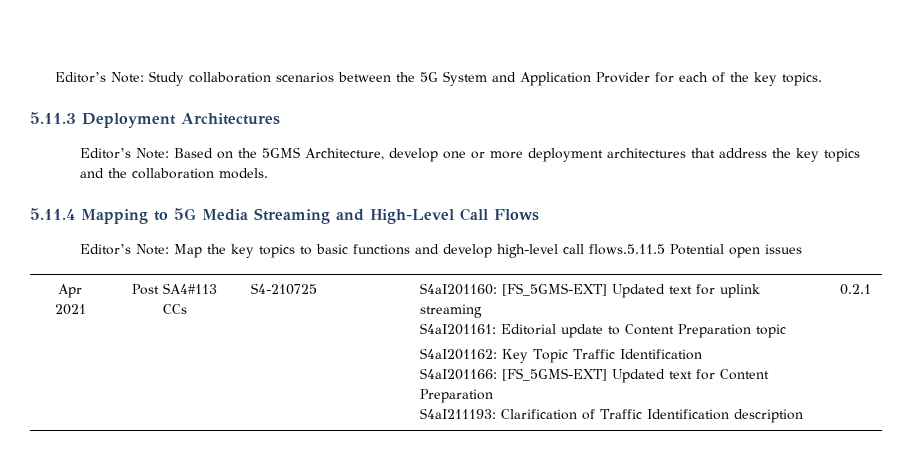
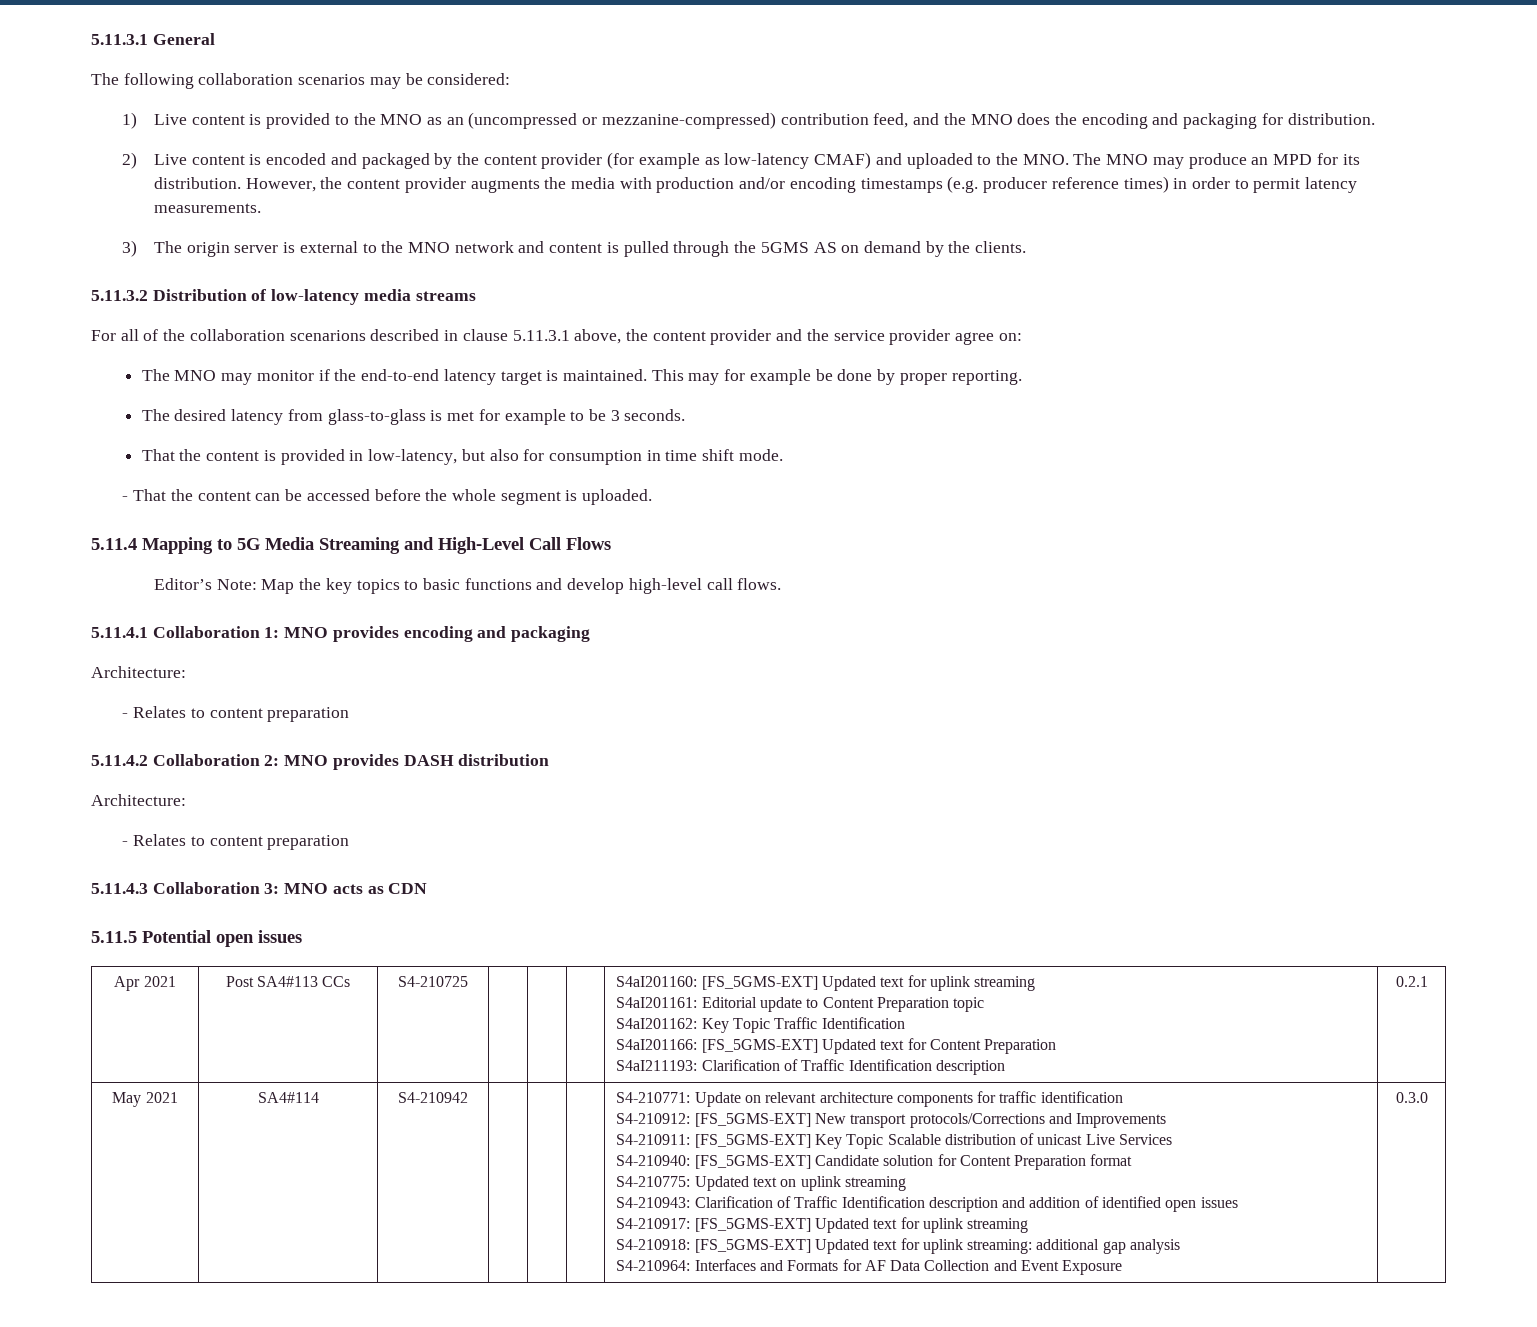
[54,71,822,86] [30,112,280,128] [79,147,860,162] [79,168,268,179] Editor’s Note: Study collaboration scenarios between the 5G System and Application Provider for each of the key topics. // 5.11.3 Deployment Architectures // Editor’s Note: Based on the 5GMS Architecture, develop one or more deployment architectures that address the key topics and the collaboration models. -> [91,33,215,45] [91,73,511,89] [122,112,1375,129] [122,152,1360,169] [153,176,1358,193] [153,203,261,213] [122,240,1027,257] [91,289,476,305] [91,329,1022,345] [141,369,1022,385] [141,409,686,425] [141,449,783,465] [122,489,653,505] 5.11.3.1 General // The following collaboration scenarios may be considered: // 1) Live content is provided to the MNO as an (uncompressed or mezzanine-compressed) contribution feed, and the MNO does the encoding and packaging for distribution. // 2) Live content is encoded and packaged by the content provider (for example as low-latency CMAF) and uploaded to the MNO. The MNO may produce an MPD for its distribution. However, the content provider augments the media with production and/or encoding timestamps (e.g. producer reference times) in order to permit latency measurements. // 3) The origin server is external to the MNO network and content is pulled through the 5GMS AS on demand by the clients. // 5.11.3.2 Distribution of low-latency media streams // For all of the collaboration scenarions described in clause 5.11.3.1 above, the content provider and the service provider agree on: // The MNO may monitor if the end-to-end latency target is maintained. This may for example be done by proper reporting. // The desired latency from glass-to-glass is met for example to be 3 seconds. // That the content is provided in low-latency, but also for consumption in time shift mode. // - That the content can be accessed before the whole segment is uploaded.
[588,244,665,255] flows.5.11.5 -> [737,578,782,590] [91,626,591,642] [91,666,186,678] [122,706,350,722] [91,754,550,770] [91,794,186,806] [122,834,350,850] [91,882,428,894] [91,931,137,943] flows. // 5.11.4.1 Collaboration 1: MNO provides encoding and packaging // Architecture: // - Relates to content preparation // 5.11.4.2 Collaboration 2: MNO provides DASH distribution // Architecture: // - Relates to content preparation // 5.11.4.3 Collaboration 3: MNO acts as CDN // 5.11.5
(871, 289) none -> [112,1092,178,1107] [257,1092,319,1103] [398,1092,468,1103] [616,1091,1123,1107] [616,1113,1167,1128] [616,1133,1173,1149] [616,1154,1133,1170] [616,1176,906,1191] [616,1196,1238,1212] [616,1217,1029,1233] [616,1238,1181,1254] [616,1259,1123,1275] [1395,1092,1428,1103] // May 2021 | SA4#114 | S4-210942 | | | | S4-210771: Update on relevant architecture components for traffic identification // S4-210912: [FS_5GMS-EXT] New transport protocols/Corrections and Improvements // S4-210911: [FS_5GMS-EXT] Key Topic Scalable distribution of unicast Live Services // S4-210940: [FS_5GMS-EXT] Candidate solution for Content Preparation format // S4-210775: Updated text on uplink streaming // S4-210943: Clarification of Traffic Identification description and addition of identified open issues // S4-210917: [FS_5GMS-EXT] Updated text for uplink streaming // S4-210918: [FS_5GMS-EXT] Updated text for uplink streaming: additional gap analysis // S4-210964: Interfaces and Formats for AF Data Collection and Event Exposure | 0.3.0

